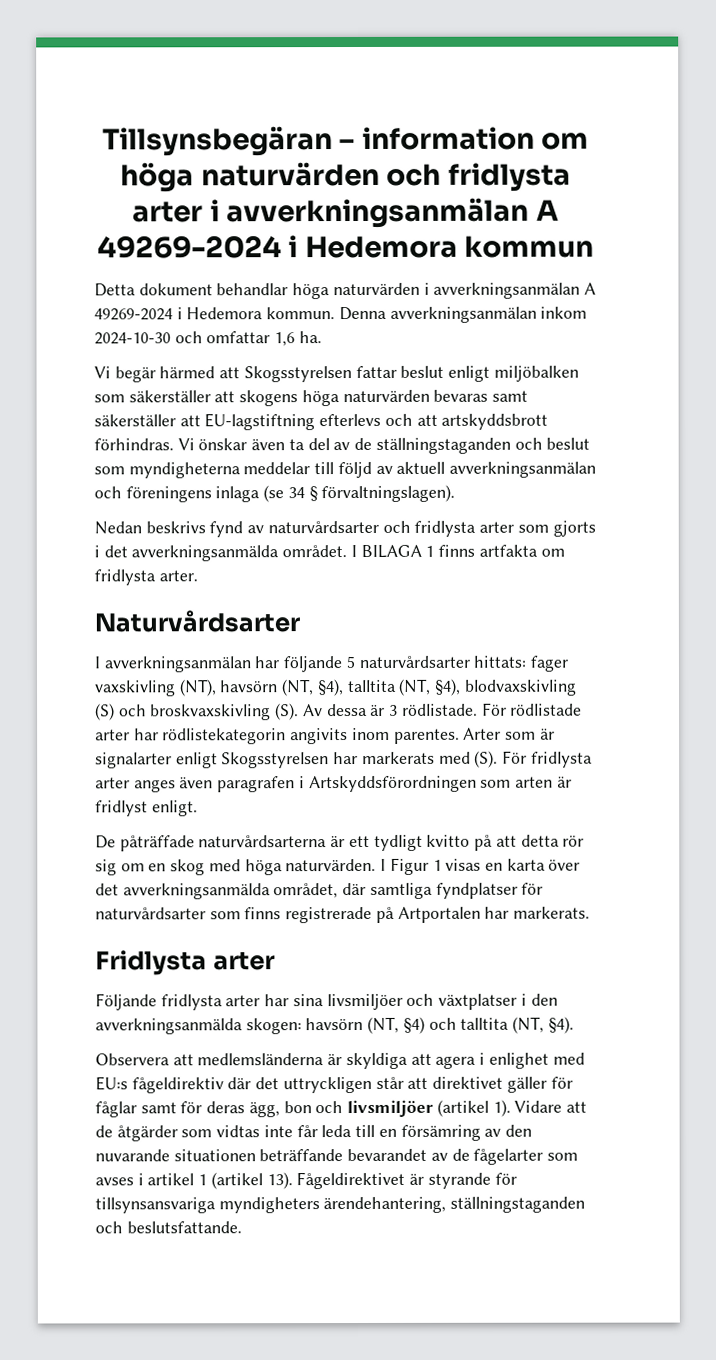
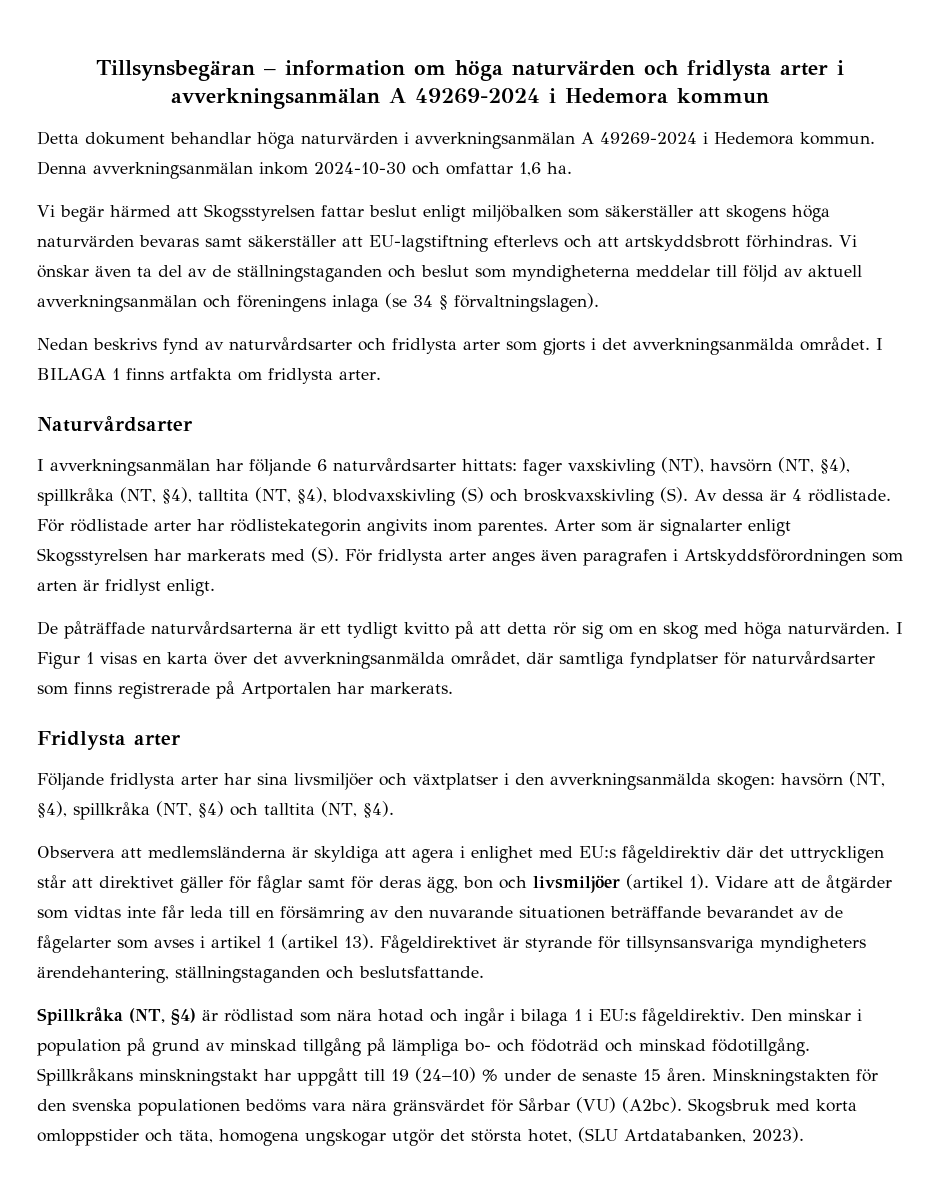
[345,656,355,669] 5 -> [317,459,327,471] 6
(344, 688) none -> [37,487,192,506] spillkråka (NT, §4),
[389,704,399,716] 3 -> [791,489,802,501] 4
(400, 1025) none -> [37,801,192,820] §4), spillkråka (NT,
(242, 1227) none -> [37,1007,862,1026] [37,1038,810,1056] [37,1067,878,1086] [37,1097,857,1116] [37,1127,804,1146] // Spillkråka (NT, §4) är rödlistad som nära hotad och ingår i bilaga 1 i EU:s fågeldirektiv. Den minskar i population på grund av minskad tillgång på lämpliga bo- och födoträd och minskad födotillgång. Spillkråkans minskningstakt har uppgått till 19 (24–10) % under de senaste 15 åren. Minskningstakten för den svenska populationen bedöms vara nära gränsvärdet för Sårbar (VU) (A2bc). Skogsbruk med korta omloppstider och täta, homogena ungskogar utgör det största hotet, (SLU Artdatabanken, 2023).

